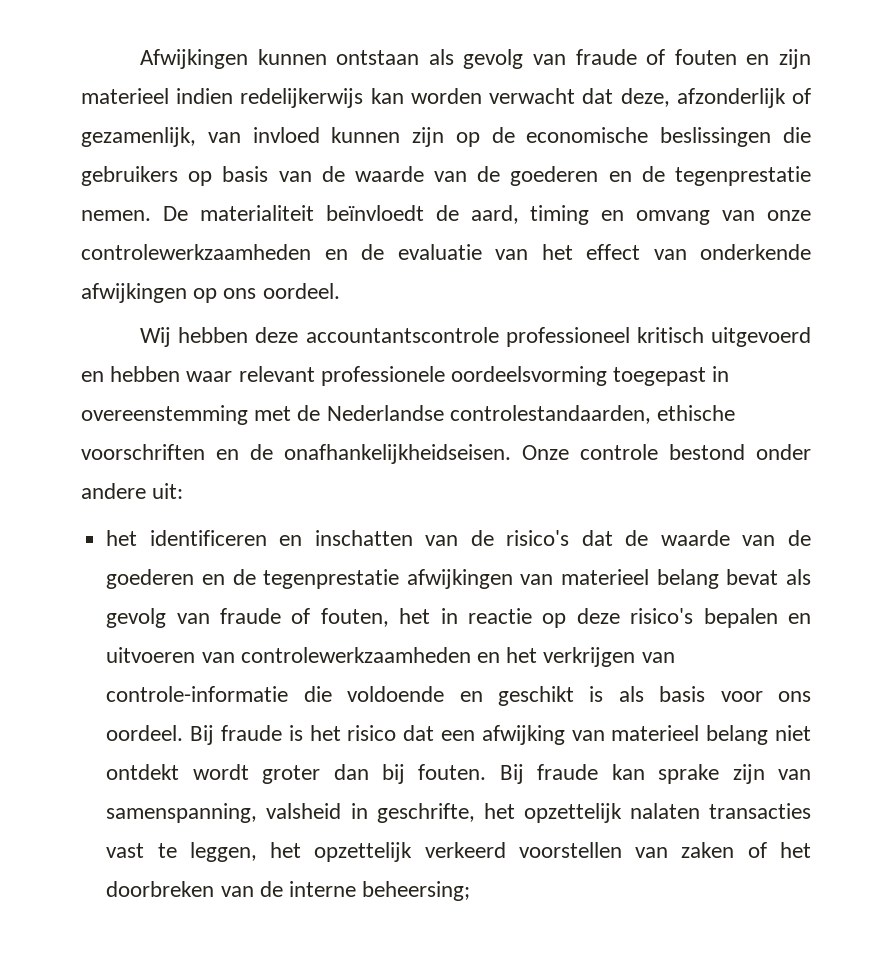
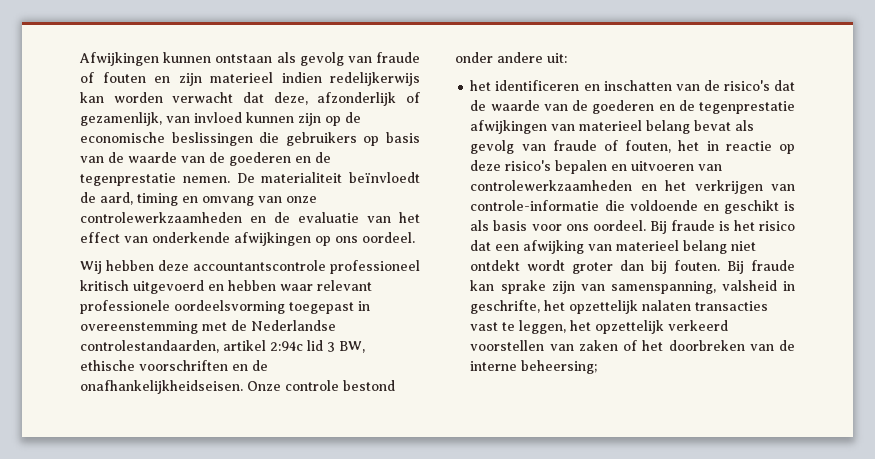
(651, 414) none -> [223,340,365,353] artikel 2:94c lid 3 BW,

